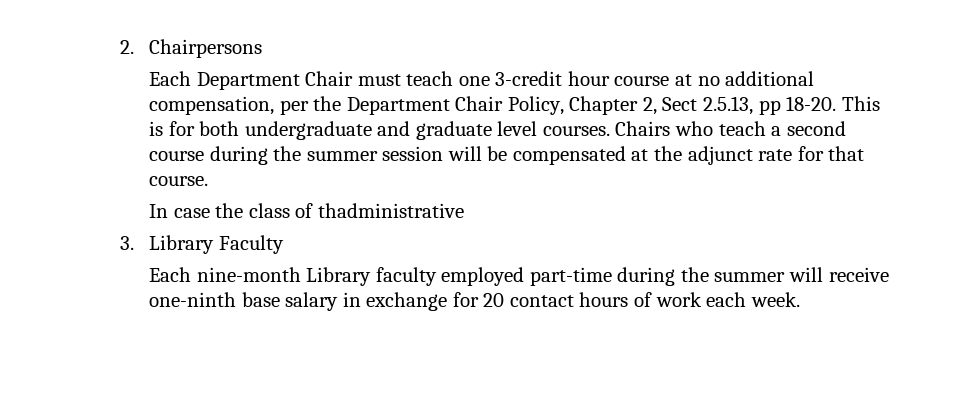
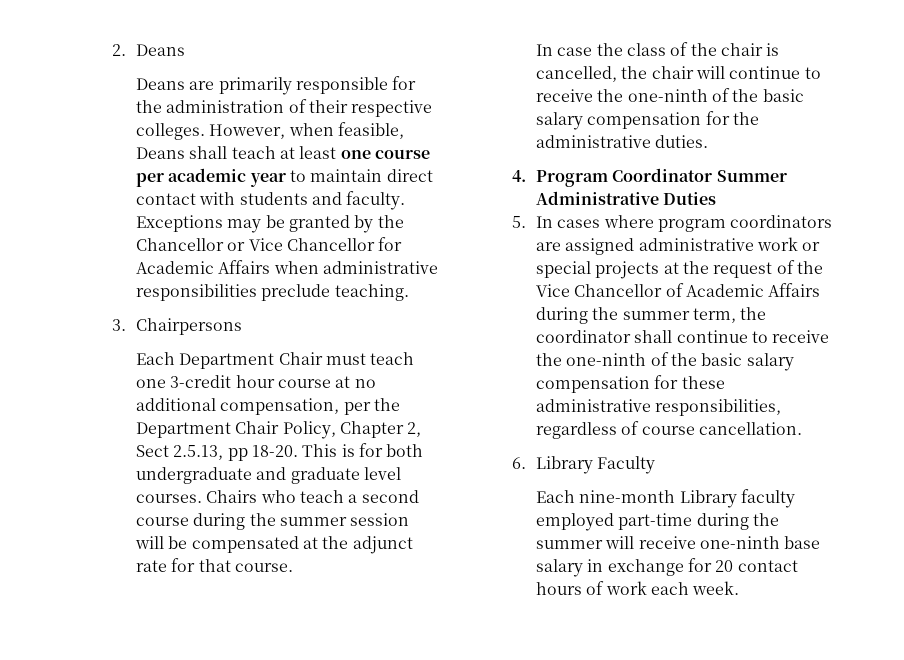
(135, 47) none -> [135,44,185,56] [135,76,417,95] [135,99,433,117] [135,122,404,140] [135,146,430,159] [135,168,433,187] [135,191,406,210] [135,215,404,233] [135,237,403,251] [135,260,438,274] [135,284,409,301] [112,319,127,331] Deans // Deans are primarily responsible for the administration of their respective colleges. However, when feasible, Deans shall teach at least one course per academic year to maintain direct contact with students and faculty. Exceptions may be granted by the Chancellor or Vice Chancellor for Academic Affairs when administrative responsibilities preclude teaching. // 3.
[317,203,464,218] [120,236,135,250] thadministrative // 3. -> [690,43,780,56] [535,66,821,82] [535,88,804,102] [535,111,759,130] [535,135,709,148] [512,168,787,187] [535,191,717,205] [512,215,833,232] [535,237,821,255] [535,260,823,279] [535,283,821,297] [535,307,767,324] [535,330,830,343] [535,352,794,371] [535,375,725,393] [535,399,782,416] [535,421,802,439] [512,457,527,469] the chair is cancelled, the chair will continue to receive the one-ninth of the basic salary compensation for the administrative duties. // 4. Program Coordinator Summer Administrative Duties // 5. In cases where program coordinators are assigned administrative work or special projects at the request of the Vice Chancellor of Academic Affairs during the summer term, the coordinator shall continue to receive the one-ninth of the basic salary compensation for these administrative responsibilities, regardless of course cancellation. // 6.

